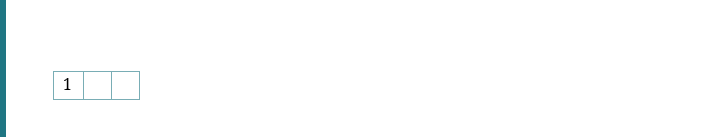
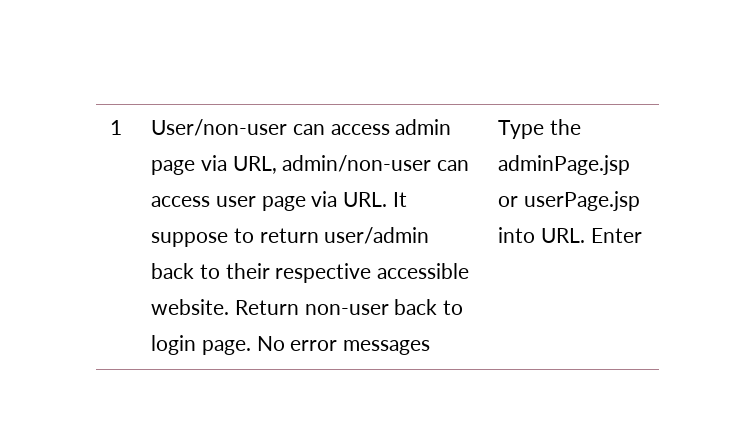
[63,78,73,90] 1 | | -> [110,120,123,135] [151,119,452,136] [151,155,469,175] [151,191,407,211] [151,227,430,247] [151,263,469,283] [151,299,463,315] [151,335,430,355] [498,119,581,139] [498,155,631,175] [498,191,640,211] [498,227,642,243] 1 | User/non-user can access admin page via URL, admin/non-user can access user page via URL. It suppose to return user/admin back to their respective accessible website. Return non-user back to login page. No error messages | Type the adminPage.jsp or userPage.jsp into URL. Enter

